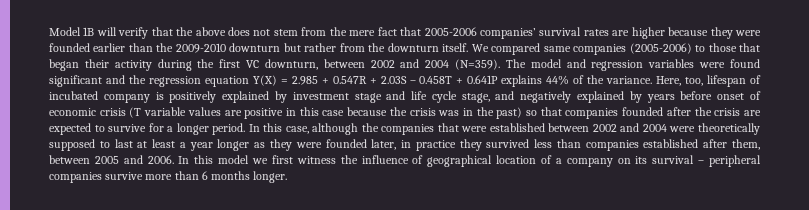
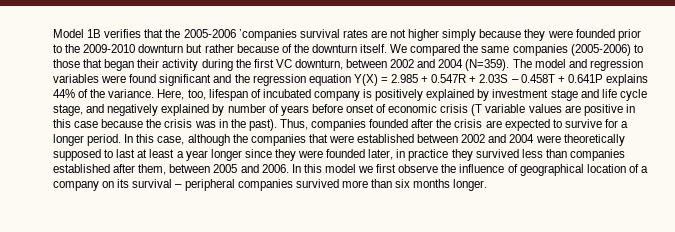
[96,27,665,39] will verify that the above does not stem from the mere fact that 2005-2006 companies’ survival rates are higher -> [104,29,477,41] verifies that the 2005-2006 ’companies survival rates are not higher simply
[93,43,153,52] earlier than -> [617,29,641,41] [53,44,62,53] prior to
[339,43,365,52] from -> [236,44,292,53] because of
(541, 49) none -> [463,44,479,53] the
(642, 97) none -> [227,104,279,113] number of
[496,107,562,119] past) so that -> [248,119,308,131] past). Thus,
[254,142,266,148] as -> [244,149,272,158] since
[296,156,336,164] witness -> [398,164,439,173] observe
[105,172,144,180] survive -> [295,179,339,188] survived
[201,171,208,180] 6 -> [395,179,411,188] six

